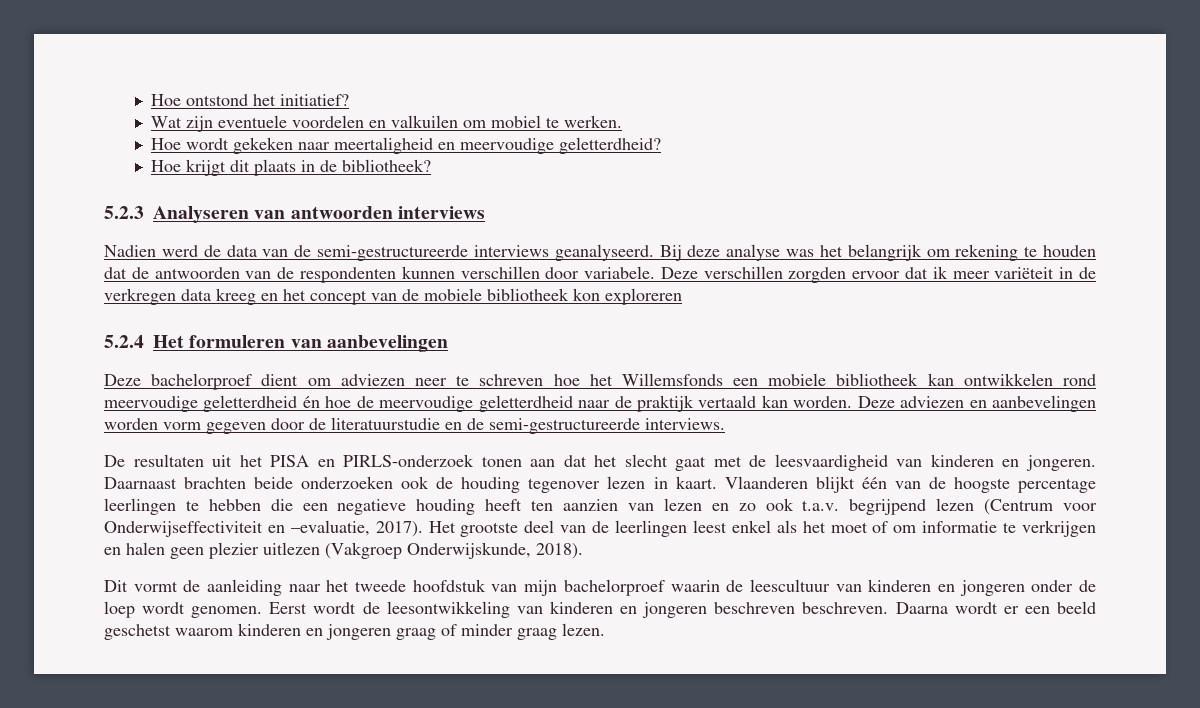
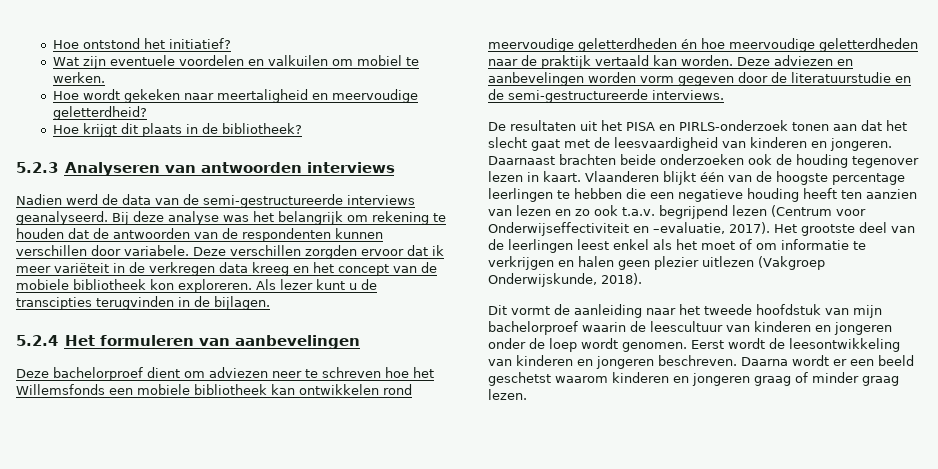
[605,288,682,305] exploreren -> [178,279,377,293] [16,296,270,310] exploreren. Als lezer kunt u de transcipties terugvinden in de bijlagen.
[203,395,298,412] geletterdheid -> [578,38,677,52] geletterdheden
[356,395,573,412] de meervoudige geletterdheid -> [729,38,918,52] meervoudige geletterdheden
[714,602,796,614] beschreven -> (654, 362) none

